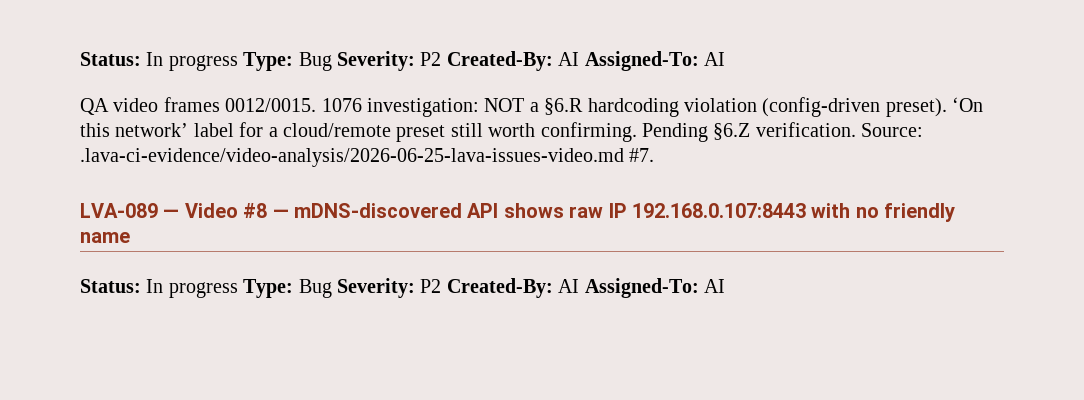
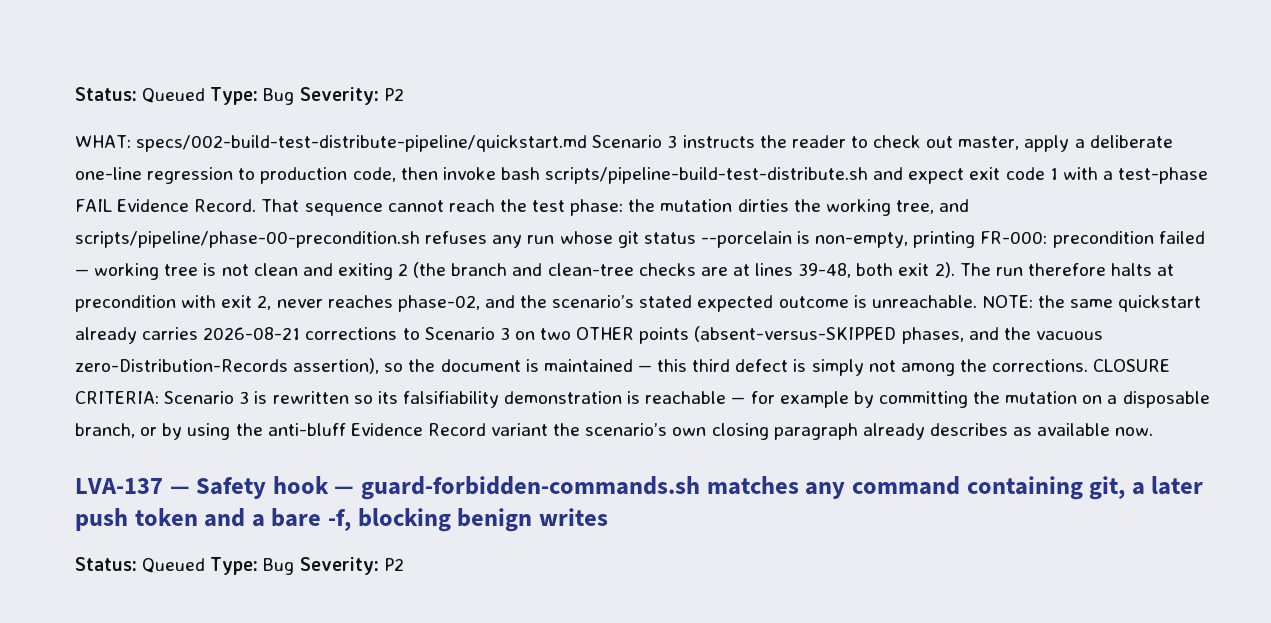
[80,51,725,71] [80,97,984,117] [80,122,924,142] [80,148,655,167] [80,203,956,222] [80,232,130,243] [80,278,725,298] Status: In progress Type: Bug Severity: P2 Created-By: AI Assigned-To: AI // QA video frames 0012/0015. 1076 investigation: NOT a §6.R hardcoding violation (config-driven preset). ‘On this network’ label for a cloud/remote preset still worth confirming. Pending §6.Z verification. Source: .lava-ci-evidence/video-analysis/2026-06-25-lava-issues-video.md #7. // LVA-089 — Video #8 — mDNS-discovered API shows raw IP 192.168.0.107:8443 with no friendly name // Status: In progress Type: Bug Severity: P2 Created-By: AI Assigned-To: AI -> [75,87,404,105] [75,135,1173,152] [75,167,1209,184] [75,199,970,216] [75,231,1205,248] [75,262,1175,280] [75,295,1202,312] [75,326,1103,344] [75,358,1171,376] [75,391,1210,408] [75,423,1154,440] [75,476,1204,500] [75,508,608,532] [75,557,404,575] Status: Queued Type: Bug Severity: P2 // WHAT: specs/002-build-test-distribute-pipeline/quickstart.md Scenario 3 instructs the reader to check out master, apply a deliberate one-line regression to production code, then invoke bash scripts/pipeline-build-test-distribute.sh and expect exit code 1 with a test-phase FAIL Evidence Record. That sequence cannot reach the test phase: the mutation dirties the working tree, and scripts/pipeline/phase-00-precondition.sh refuses any run whose git status --porcelain is non-empty, printing FR-000: precondition failed — working tree is not clean and exiting 2 (the branch and clean-tree checks are at lines 39-48, both exit 2). The run therefore halts at precondition with exit 2, never reaches phase-02, and the scenario’s stated expected outcome is unreachable. NOTE: the same quickstart already carries 2026-08-21 corrections to Scenario 3 on two OTHER points (absent-versus-SKIPPED phases, and the vacuous zero-Distribution-Records assertion), so the document is maintained — this third defect is simply not among the corrections. CLOSURE CRITERIA: Scenario 3 is rewritten so its falsifiability demonstration is reachable — for example by committing the mutation on a disposable branch, or by using the anti-bluff Evidence Record variant the scenario’s own closing paragraph already describes as available now. // LVA-137 — Safety hook — guard-forbidden-commands.sh matches any command containing git, a later push token and a bare -f, blocking benign writes // Status: Queued Type: Bug Severity: P2

